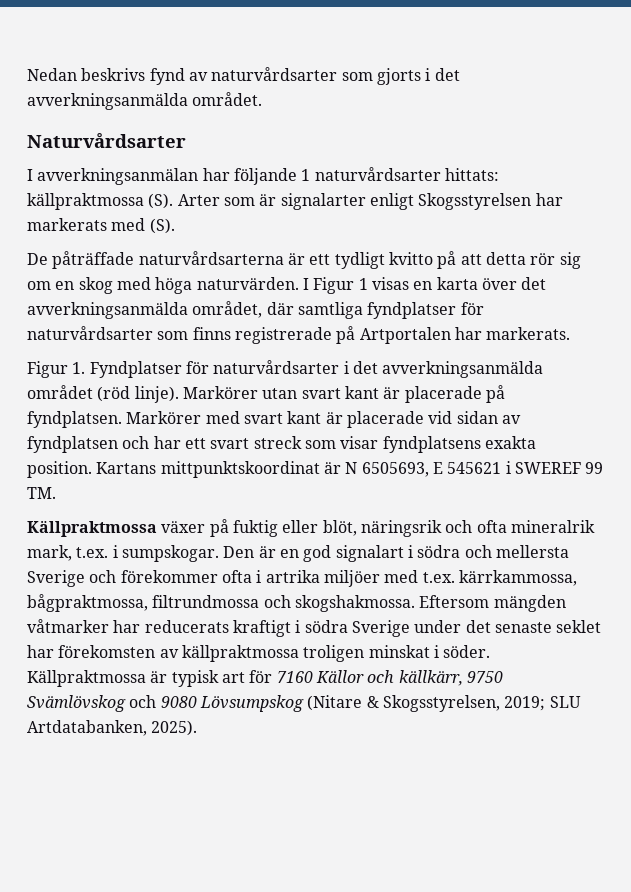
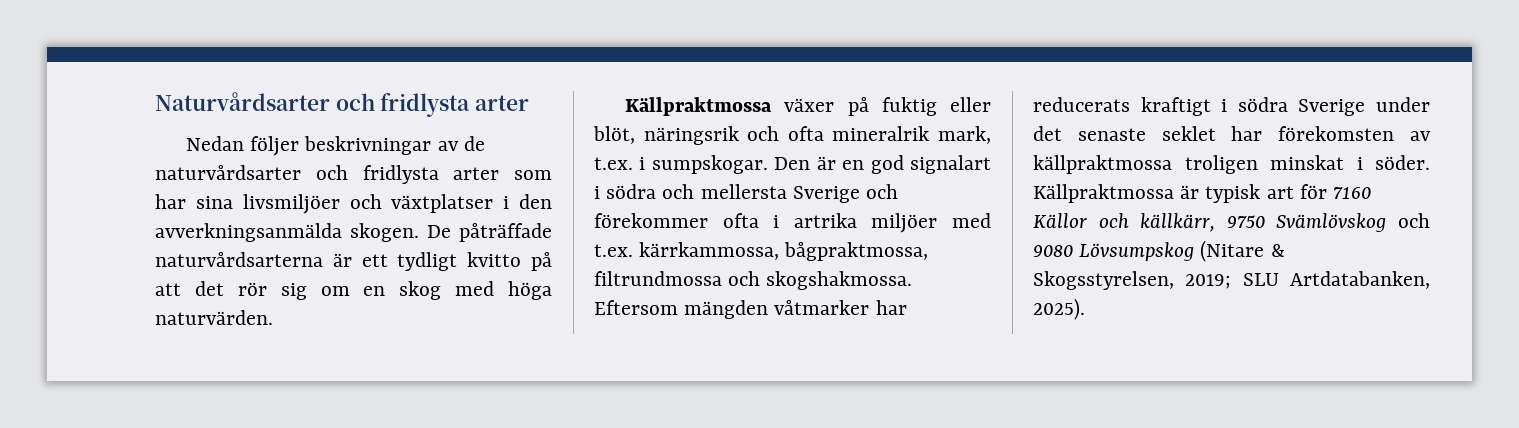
[27,67,460,85] [27,92,263,110] [27,133,186,148] [27,167,499,185] [27,193,563,210] [27,218,175,234] Nedan beskrivs fynd av naturvårdsarter som gjorts i det avverkningsanmälda området. // Naturvårdsarter // I avverkningsanmälan har följande 1 naturvårdsarter hittats: källpraktmossa (S). Arter som är signalarter enligt Skogsstyrelsen har markerats med (S). // -> [155,92,530,117] [186,136,485,156] [155,165,552,184] [155,194,552,214] [155,223,419,242] Naturvårdsarter och fridlysta arter // Nedan följer beskrivningar av de naturvårdsarter och fridlysta arter som har sina livsmiljöer och växtplatser i den avverkningsanmälda skogen.
[485,252,526,265] detta -> [194,281,224,296] det
[302,277,547,294] [27,301,484,319] [27,326,571,344] [27,360,544,378] [27,385,505,403] [27,411,521,428] [27,436,536,453] [27,461,604,478] [27,487,56,499] I Figur 1 visas en karta över det avverkningsanmälda området, där samtliga fyndplatser för naturvårdsarter som finns registrerade på Artportalen har markerats. // Figur 1. Fyndplatser för naturvårdsarter i det avverkningsanmälda området (röd linje). Markörer utan svart kant är placerade på fyndplatsen. Markörer med svart kant är placerade vid sidan av fyndplatsen och har ett svart streck som visar fyndplatsens exakta position. Kartans mittpunktskoordinat är N 6505693, E 545621 i SWEREF 99 TM. -> (273, 317) none

